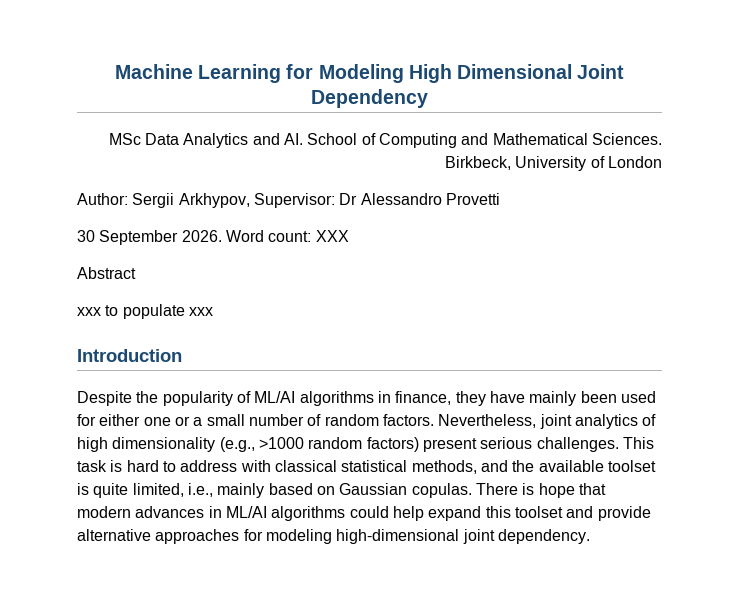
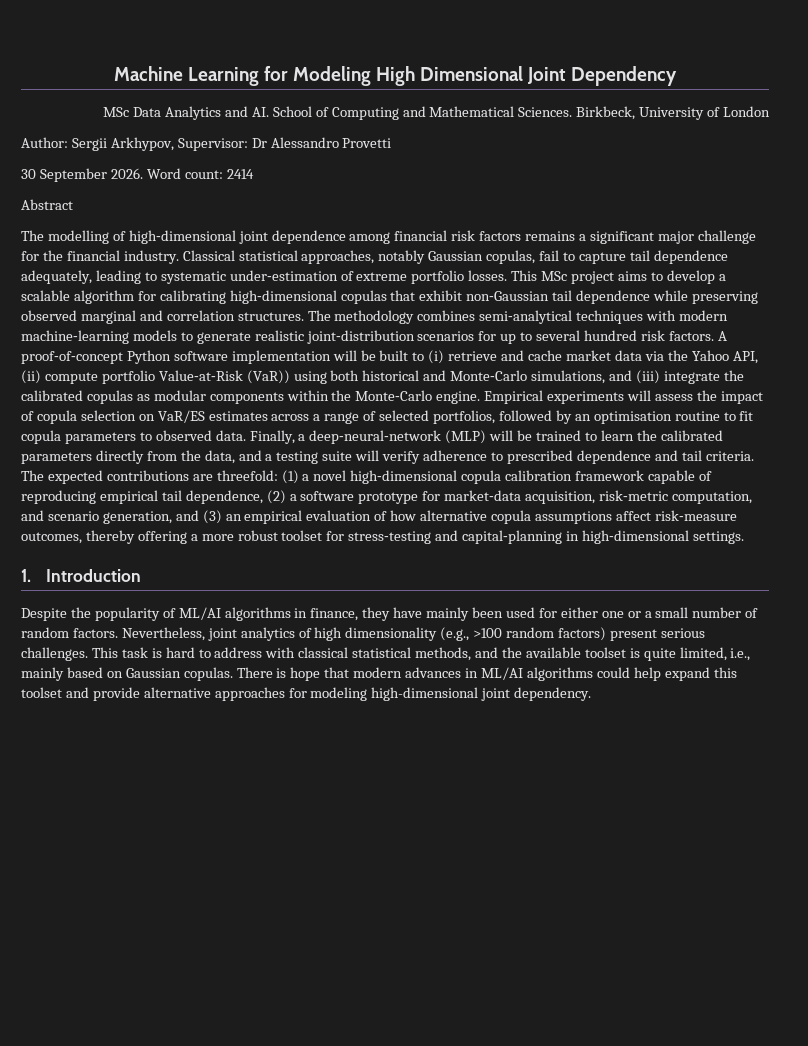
[315,230,349,242] XXX -> [226,169,254,179] 2414
[77,304,213,319] xxx to populate xxx // -> [21,230,756,244] [21,250,728,264] [21,270,726,284] [21,290,758,304] [21,310,729,324] [21,330,727,344] [21,350,758,364] [21,370,744,384] [21,390,763,404] [21,410,754,424] [21,430,723,444] [21,450,754,464] [21,470,712,484] [21,490,752,504] [21,510,737,524] [21,530,744,544] [21,569,31,582] The modelling of high‑dimensional joint dependence among financial risk factors remains a significant major challenge for the financial industry. Classical statistical approaches, notably Gaussian copulas, fail to capture tail dependence adequately, leading to systematic under‑estimation of extreme portfolio losses. This MSc project aims to develop a scalable algorithm for calibrating high‑dimensional copulas that exhibit non‑Gaussian tail dependence while preserving observed marginal and correlation structures. The methodology combines semi‑analytical techniques with modern machine‑learning models to generate realistic joint‑distribution scenarios for up to several hundred risk factors. A proof‑of‑concept Python software implementation will be built to (i) retrieve and cache market data via the Yahoo API, (ii) compute portfolio Value‑at‑Risk (VaR)) using both historical and Monte‑Carlo simulations, and (iii) integrate the calibrated copulas as modular components within the Monte‑Carlo engine. Empirical experiments will assess the impact of copula selection on VaR/ES estimates across a range of selected portfolios, followed by an optimisation routine to fit copula parameters to observed data. Finally, a deep‑neural‑network (MLP) will be trained to learn the calibrated parameters directly from the data, and a testing suite will verify adherence to prescribed dependence and tail criteria. The expected contributions are threefold: (1) a novel high‑dimensional copula calibration framework capable of reproducing empirical tail dependence, (2) a software prototype for market‑data acquisition, risk‑metric computation, and scenario generation, and (3) an empirical evaluation of how alternative copula assumptions affect risk‑measure outcomes, thereby offering a more robust toolset for stress‑testing and capital‑planning in high‑dimensional settings. // 1.
[258,437,304,449] >1000 -> [473,628,503,638] >100

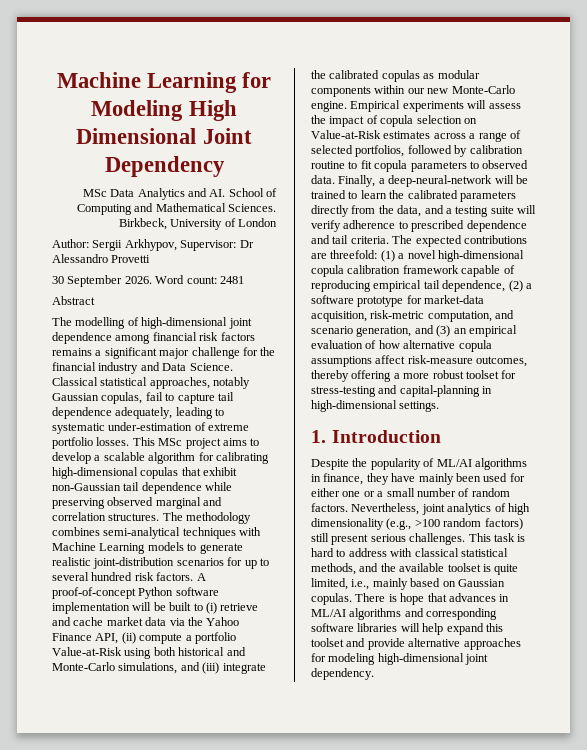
[226,169,254,179] 2414 -> [219,276,244,284] 2481
[123,250,179,264] industry. -> [98,362,233,374] industry and Data Science.
[679,310,729,321] [21,330,129,344] modern machine‑learning -> [52,542,146,554] Machine Learning
(729, 355) none -> [52,633,92,641] Finance
(98, 378) none -> [185,635,192,641] a
[246,370,290,384] (VaR)) -> (122, 651) none
[331,390,352,401] the -> [407,88,449,94] our new
[157,410,205,423] VaR/ES -> [311,130,381,139] Value‑at‑Risk
[574,411,672,424] an optimisation -> [469,145,523,154] calibration
[445,430,487,444] (MLP) -> (493, 181) none
(607, 634) none -> [311,533,329,542] still
[353,667,403,678] modern -> (447, 597) none
[596,667,630,678] could -> [404,608,498,620] [311,623,420,632] and corresponding software libraries will

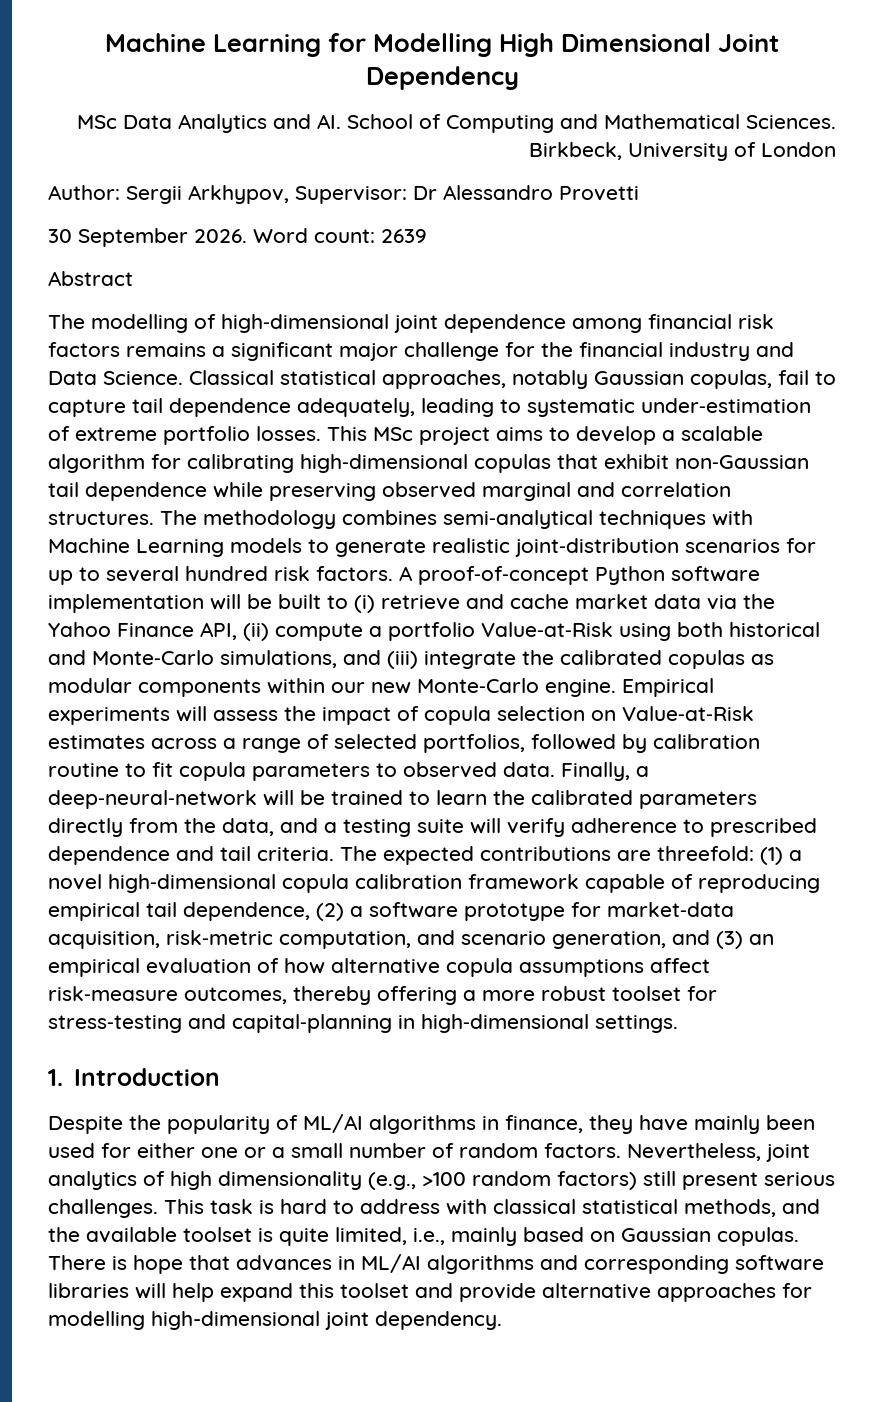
[91,100,184,121] Modeling -> [373,33,492,57] Modelling
[219,276,244,284] 2481 -> [381,229,427,243] 2639
[328,653,376,665] modeling -> [48,1311,145,1330] modelling

